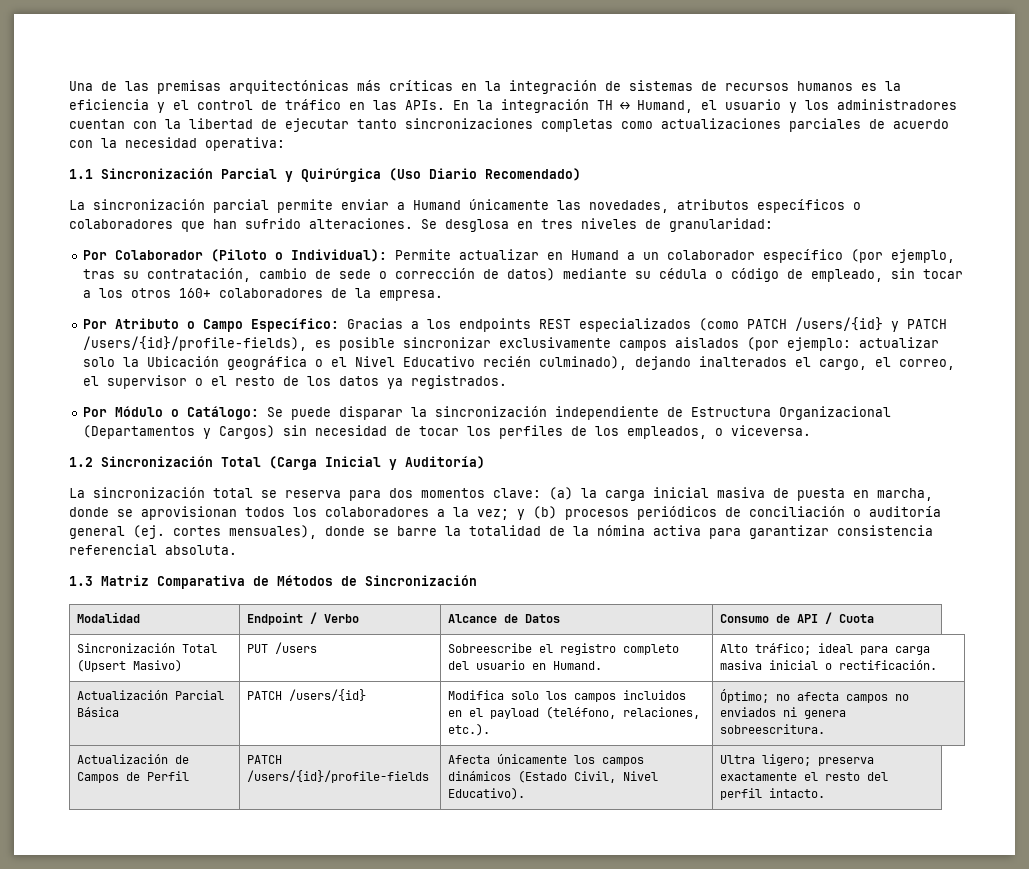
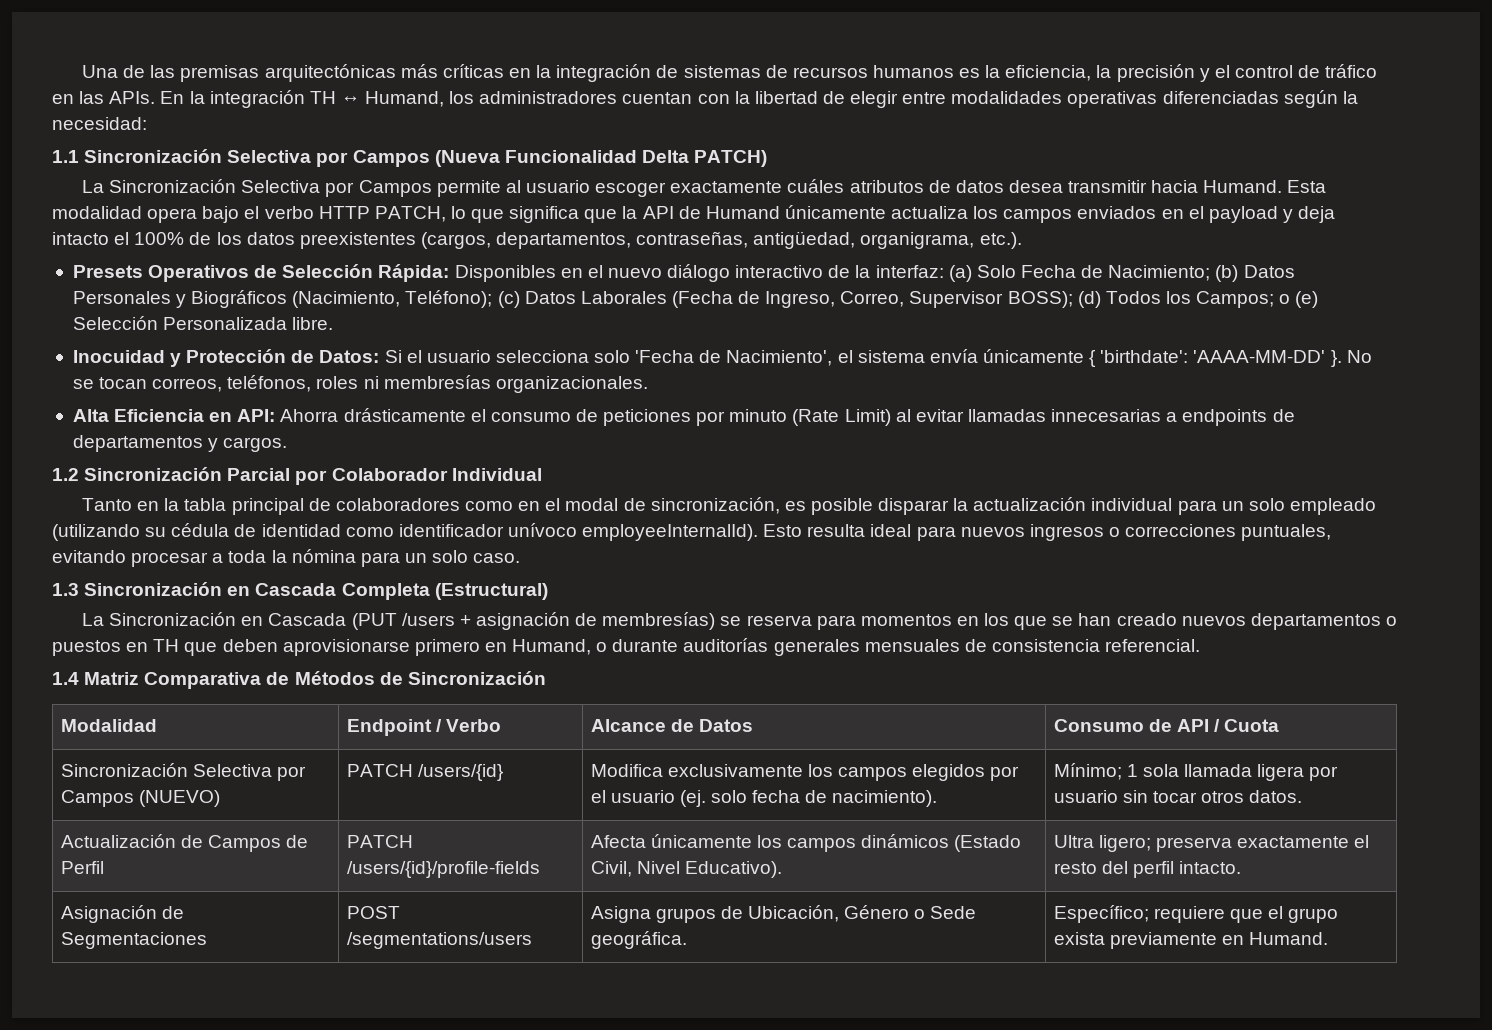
[69,99,149,110] eficiencia -> [1005,64,1195,82] eficiencia, la precisión
[701,99,797,113] el usuario y -> (445, 99) none
[285,118,949,132] [69,137,285,151] [69,168,581,182] [69,199,861,213] [69,218,773,232] [83,249,956,263] [83,268,964,282] [83,288,444,301] [83,317,948,332] [83,336,940,351] [83,356,956,370] [83,375,508,389] [83,406,892,420] [83,425,812,439] [69,456,485,470] [69,487,933,501] [69,506,941,520] [69,525,933,539] [69,544,237,555] [69,576,93,586] ejecutar tanto sincronizaciones completas como actualizaciones parciales de acuerdo con la necesidad operativa: // 1.1 Sincronización Parcial y Quirúrgica (Uso Diario Recomendado) // La sincronización parcial permite enviar a Humand únicamente las novedades, atributos específicos o colaboradores que han sufrido alteraciones. Se desglosa en tres niveles de granularidad: // Por Colaborador (Piloto o Individual): Permite actualizar en Humand a un colaborador específico (por ejemplo, tras su contratación, cambio de sede o corrección de datos) mediante su cédula o código de empleado, sin tocar a los otros 160+ colaboradores de la empresa. // Por Atributo o Campo Específico: Gracias a los endpoints REST especializados (como PATCH /users/{id} y PATCH /users/{id}/profile-fields), es posible sincronizar exclusivamente campos aislados (por ejemplo: actualizar solo la Ubicación geográfica o el Nivel Educativo recién culminado), dejando inalterados el cargo, el correo, el supervisor o el resto de los datos ya registrados. // Por Módulo o Catálogo: Se puede disparar la sincronización independiente de Estructura Organizacional (Departamentos y Cargos) sin necesidad de tocar los perfiles de los empleados, o viceversa. // 1.2 Sincronización Total (Carga Inicial y Auditoría) // La sincronización total se reserva para dos momentos clave: (a) la carga inicial masiva de puesta en marcha, donde se aprovisionan todos los colaboradores a la vez; y (b) procesos periódicos de conciliación o auditoría general (ej. cortes mensuales), donde se barre la totalidad de la nómina activa para garantizar consistencia referencial absoluta. // 1.3 -> [850,90,1358,108] [52,117,147,130] [52,149,768,167] [82,179,1327,197] [52,205,1336,223] [52,231,1022,249] [72,264,1295,282] [72,290,1319,308] [72,316,334,330] [72,349,1372,367] [72,375,648,393] [72,408,1295,426] [72,435,288,452] [52,467,542,485] [82,497,1376,515] [52,523,1332,541] [52,549,521,567] [52,582,548,600] [82,612,1397,630] [52,638,1201,656] [52,672,79,685] elegir entre modalidades operativas diferenciadas según la necesidad: // 1.1 Sincronización Selectiva por Campos (Nueva Funcionalidad Delta PATCH) // La Sincronización Selectiva por Campos permite al usuario escoger exactamente cuáles atributos de datos desea transmitir hacia Humand. Esta modalidad opera bajo el verbo HTTP PATCH, lo que significa que la API de Humand únicamente actualiza los campos enviados en el payload y deja intacto el 100% de los datos preexistentes (cargos, departamentos, contraseñas, antigüedad, organigrama, etc.). // Presets Operativos de Selección Rápida: Disponibles en el nuevo diálogo interactivo de la interfaz: (a) Solo Fecha de Nacimiento; (b) Datos Personales y Biográficos (Nacimiento, Teléfono); (c) Datos Laborales (Fecha de Ingreso, Correo, Supervisor BOSS); (d) Todos los Campos; o (e) Selección Personalizada libre. // Inocuidad y Protección de Datos: Si el usuario selecciona solo 'Fecha de Nacimiento', el sistema envía únicamente { 'birthdate': 'AAAA-MM-DD' }. No se tocan correos, teléfonos, roles ni membresías organizacionales. // Alta Eficiencia en API: Ahorra drásticamente el consumo de peticiones por minuto (Rate Limit) al evitar llamadas innecesarias a endpoints de departamentos y cargos. // 1.2 Sincronización Parcial por Colaborador Individual // Tanto en la tabla principal de colaboradores como en el modal de sincronización, es posible disparar la actualización individual para un solo empleado (utilizando su cédula de identidad como identificador unívoco employeeInternalId). Esto resulta ideal para nuevos ingresos o correcciones puntuales, evitando procesar a toda la nómina para un solo caso. // 1.3 Sincronización en Cascada Completa (Estructural) // La Sincronización en Cascada (PUT /users + asignación de membresías) se reserva para momentos en los que se han creado nuevos departamentos o puestos en TH que deben aprovisionarse primero en Humand, o durante auditorías generales mensuales de consistencia referencial. // 1.4
[181,644,217,653] [76,659,182,672] [246,642,317,654] [447,643,679,655] [447,660,602,670] [719,643,930,655] [719,660,937,670] [76,690,224,700] [76,707,119,717] Total (Upsert Masivo) | PUT /users | Sobreescribe el registro completo del usuario en Humand. | Alto tráfico; ideal para carga masiva inicial o rectificación. // Actualización Parcial Básica -> [192,764,306,781] [60,790,220,807] Selectiva por Campos (NUEVO)
[510,690,686,702] [447,706,700,719] [447,723,490,736] [719,689,909,703] [719,707,846,719] [719,724,825,734] solo los campos incluidos en el payload (teléfono, relaciones, etc.). | Óptimo; no afecta campos no enviados ni genera sobreescritura. -> [667,764,1020,781] [590,790,938,807] [1053,763,1339,781] [1053,790,1303,803] exclusivamente los campos elegidos por el usuario (ej. solo fecha de nacimiento). | Mínimo; 1 sola llamada ligera por usuario sin tocar otros datos.
(825, 793) none -> [60,905,184,923] [60,932,207,949] [346,906,400,919] [346,932,532,949] [590,905,977,923] [590,931,687,949] [1053,905,1339,923] [1053,932,1328,949] // Asignación de Segmentaciones | POST /segmentations/users | Asigna grupos de Ubicación, Género o Sede geográfica. | Específico; requiere que el grupo exista previamente en Humand.

